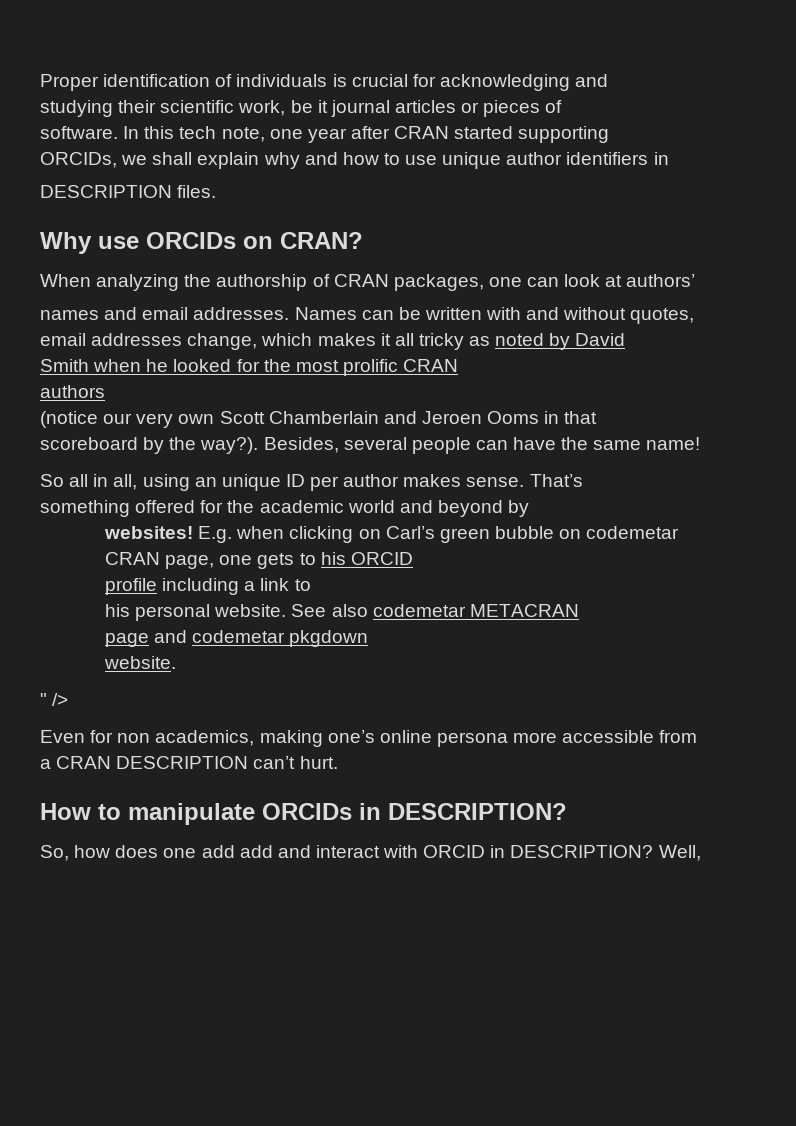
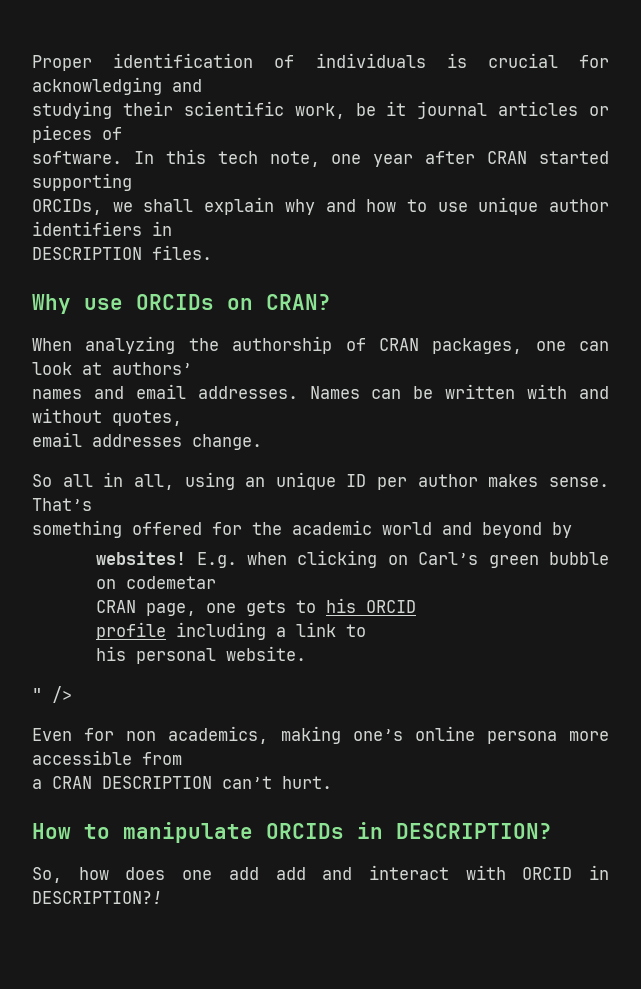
[187,333,626,350] [40,359,459,376] [40,385,105,398] [40,411,598,428] [40,437,701,454] change, which makes it all tricky as noted by David // Smith when he looked for the most prolific CRAN // authors // (notice our very own Scott Chamberlain and Jeroen Ooms in that // scoreboard by the way?). Besides, several people can have the same name! -> [192,434,262,450] change.
[291,604,579,617] [105,630,369,647] [104,656,177,669] See also codemetar METACRAN // page and codemetar pkgdown // website. -> (307, 653) none
[510,845,701,861] DESCRIPTION? Well, -> [32,891,162,904] DESCRIPTION?!

